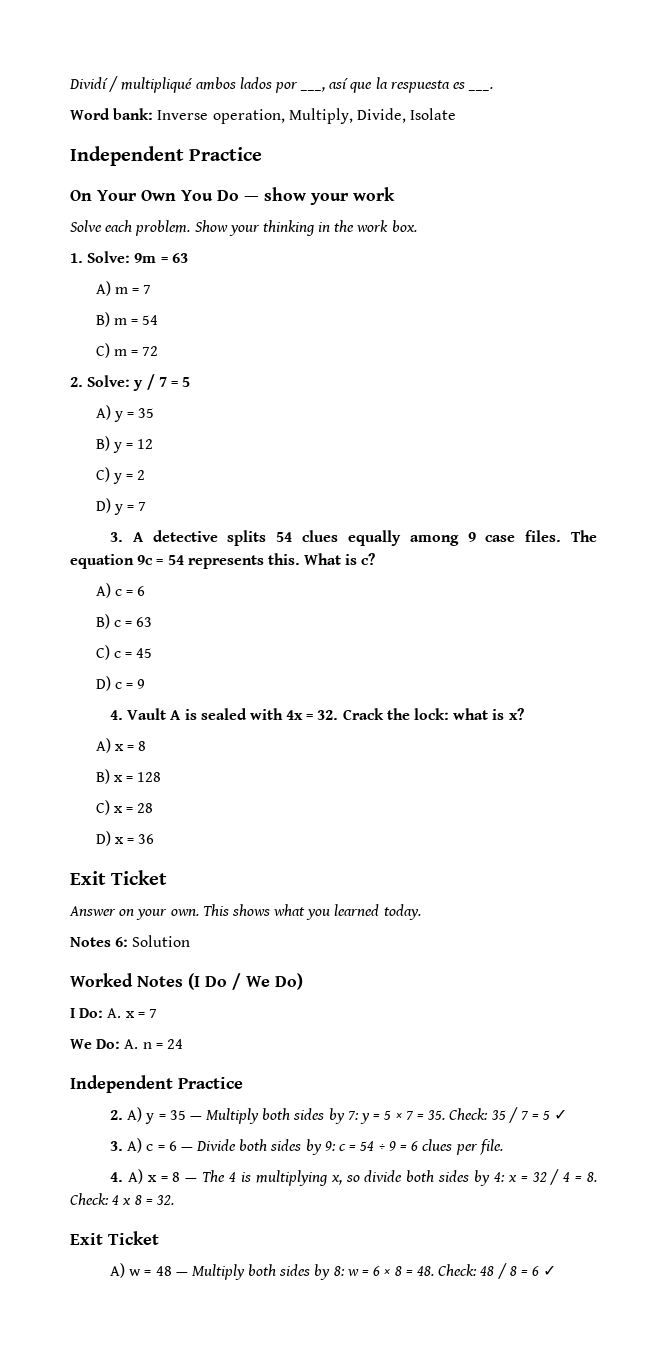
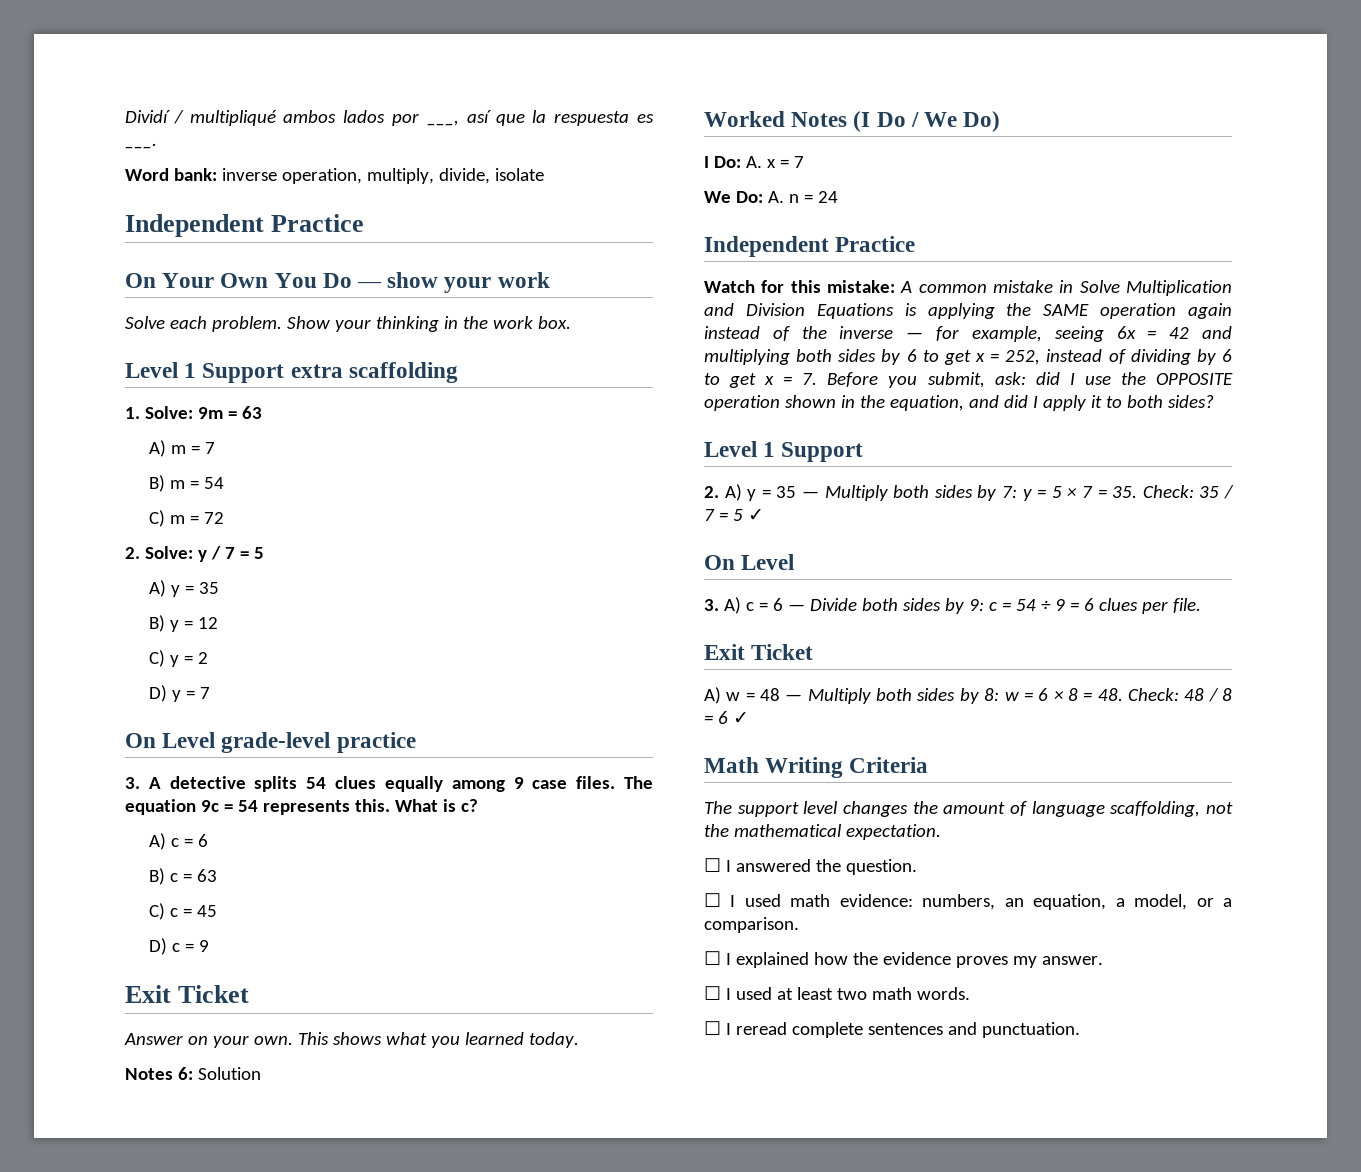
[157,108,457,124] Inverse operation, Multiply, Divide, Isolate -> [221,168,544,184] inverse operation, multiply, divide, isolate
(417, 226) none -> [125,362,458,383] // Level 1 Support extra scaffolding
(147, 506) none -> [125,732,416,753] // On Level grade-level practice
[109,708,524,720] [95,738,147,753] [95,769,162,784] [95,800,154,815] [95,831,155,846] // 4. Vault A is sealed with 4x = 32. Crack the lock: what is x? // A) x = 8 // B) x = 128 // C) x = 28 // D) x = 36 -> (209, 946) none
(243, 1083) none -> [704,280,1232,296] [704,303,1232,319] [704,326,1232,342] [704,349,1232,365] [704,372,1233,388] [704,395,1214,411] [704,441,864,462] // Watch for this mistake: A common mistake in Solve Multiplication and Division Equations is applying the SAME operation again instead of the inverse — for example, seeing 6x = 42 and multiplying both sides by 6 to get x = 252, instead of dividing by 6 to get x = 7. Before you submit, ask: did I use the OPPOSITE operation shown in the equation, and did I apply it to both sides? // Level 1 Support
(568, 1114) none -> [704,554,795,570] // On Level
[109,1169,597,1186] [70,1193,174,1205] // 4. A) x = 8 — The 4 is multiplying x, so divide both sides by 4: x = 32 / 4 = 8. Check: 4 x 8 = 32. -> (1201, 605) none
(557, 1270) none -> [704,757,929,778] [704,801,1233,817] [704,824,941,840] [704,858,917,875] [704,893,1232,910] [704,917,799,933] [704,951,1103,968] [704,986,970,1000] [704,1021,1080,1038] // Math Writing Criteria // The support level changes the amount of language scaffolding, not the mathematical expectation. // ☐ I answered the question. // ☐ I used math evidence: numbers, an equation, a model, or a comparison. // ☐ I explained how the evidence proves my answer. // ☐ I used at least two math words. // ☐ I reread complete sentences and punctuation.

